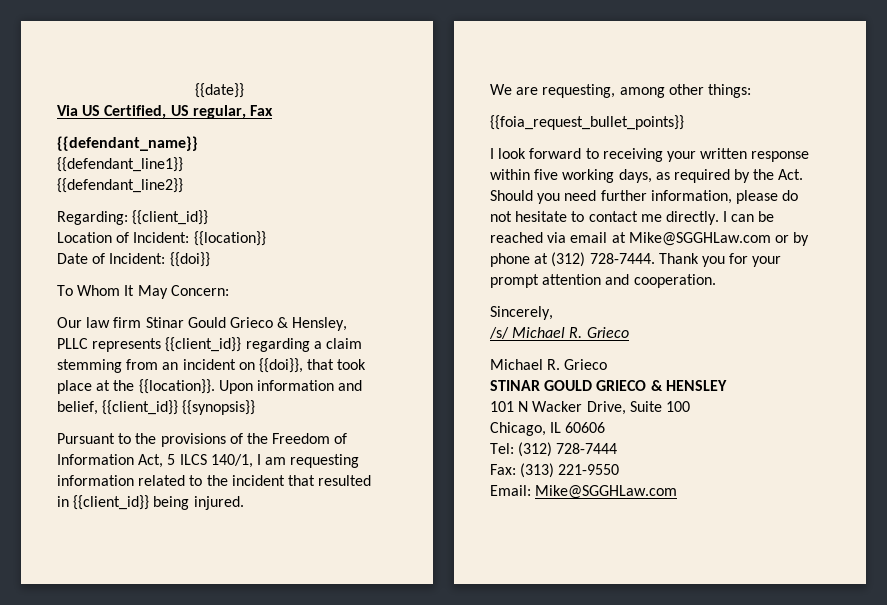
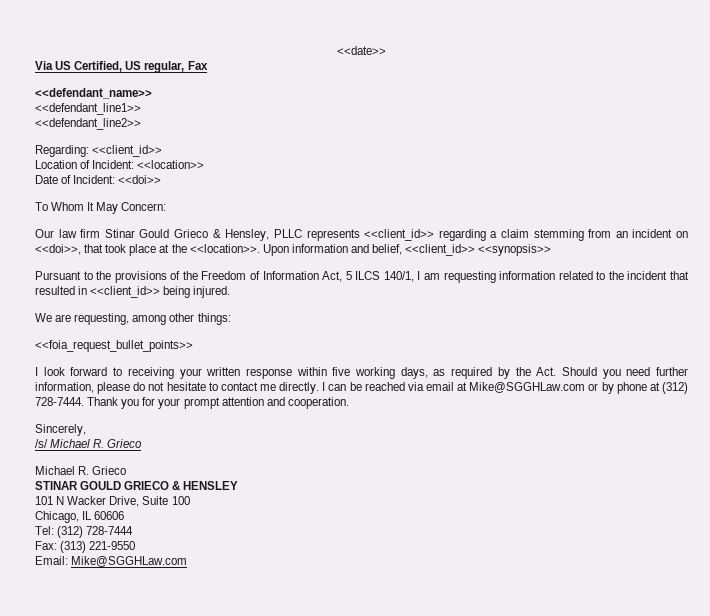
[194,83,244,98] {{date}} -> [337,46,386,55] <<date>>
[57,136,198,151] [57,157,183,172] [57,178,183,193] {{defendant_name}} // {{defendant_line1}} // {{defendant_line2}} -> [35,88,152,99] [35,103,141,115] [35,118,141,130] <<defendant_name>> // <<defendant_line1>> // <<defendant_line2>>
[132,210,209,225] {{client_id}} -> [92,145,163,157] <<client_id>>
[193,231,266,246] {{location}} -> [137,160,205,169] <<location>>
[169,252,210,267] {{doi}} -> [118,175,162,184] <<doi>>
[165,337,242,352] {{client_id}} -> [364,229,435,241] <<client_id>>
[258,358,303,373] {{doi}}, -> [35,244,81,255] <<doi>>,
[138,379,215,394] {{location}}. -> [189,244,260,253] <<location>>.
[102,400,256,415] {{client_id}} {{synopsis}} -> [405,244,552,256] <<client_id>> <<synopsis>>
[73,495,150,510] {{client_id}} -> [90,286,161,298] <<client_id>>
[490,115,684,130] {{foia_request_bullet_points}} -> [35,340,193,352] <<foia_request_bullet_points>>

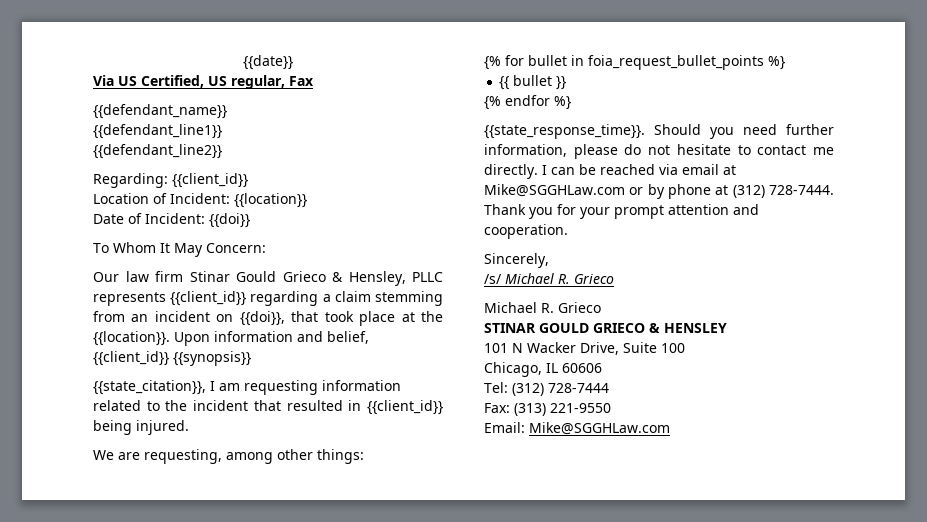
[337,46,386,55] <<date>> -> [243,55,293,70] {{date}}
[35,88,152,99] [35,103,141,115] [35,118,141,130] <<defendant_name>> // <<defendant_line1>> // <<defendant_line2>> -> [93,104,227,119] [93,124,222,139] [93,144,222,159] {{defendant_name}} // {{defendant_line1}} // {{defendant_line2}}
[92,145,163,157] <<client_id>> -> [172,173,248,188] {{client_id}}
[137,160,205,169] <<location>> -> [234,193,307,208] {{location}}
[118,175,162,184] <<doi>> -> [209,213,250,228] {{doi}}
[364,229,435,241] <<client_id>> -> [170,291,247,306] {{client_id}}
[35,244,81,255] <<doi>>, -> [239,311,285,326] {{doi}},
[189,244,260,253] <<location>>. -> [93,331,170,346] {{location}}.
[405,244,552,256] [35,271,414,283] <<client_id>> <<synopsis>> // Pursuant to the provisions of the Freedom of Information Act, 5 ILCS 140/1, -> [93,351,251,366] [93,380,206,395] {{client_id}} {{synopsis}} // {{state_citation}},
[90,286,161,298] <<client_id>> -> [367,400,444,415] {{client_id}}
[35,340,193,352] [35,367,557,379] <<foia_request_bullet_points>> // I look forward to receiving your written response within five working days, as required by the Act. -> [484,55,785,70] [499,75,567,90] [484,95,571,110] [484,124,645,139] {% for bullet in foia_request_bullet_points %} // {{ bullet }} // {% endfor %} // {{state_response_time}}.

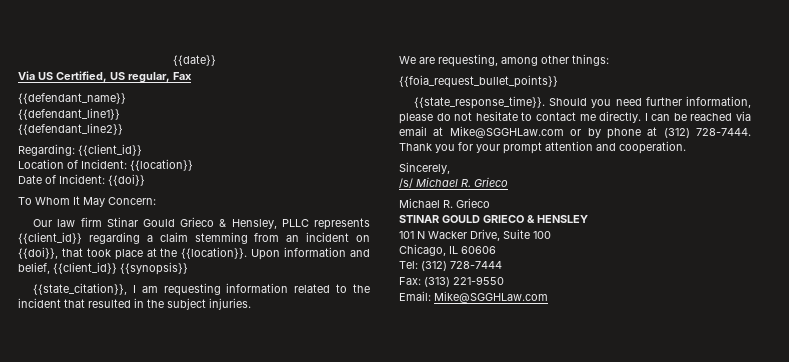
[367,400,444,415] [93,420,189,435] {{client_id}} being injured. -> [147,298,251,310] the subject injuries.
[484,55,785,70] [499,75,567,90] [484,95,571,110] {% for bullet in foia_request_bullet_points %} // {{ bullet }} // {% endfor %} -> [399,75,558,88] {{foia_request_bullet_points}}

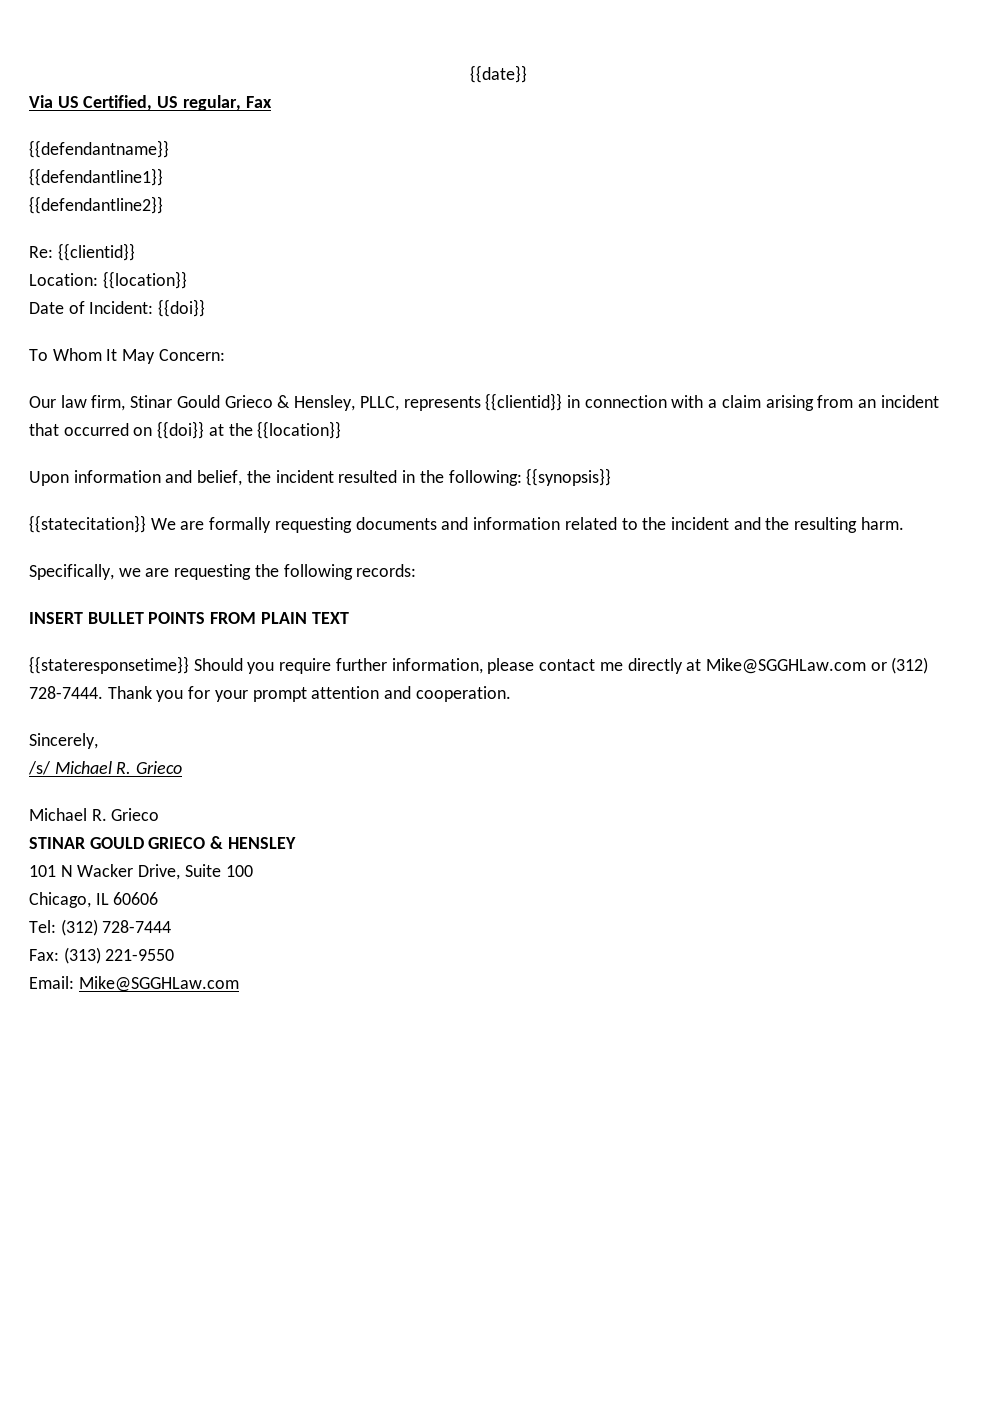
[18,93,126,104] [18,108,120,120] [18,123,123,135] [18,144,142,156] [18,159,127,169] {{defendant_name}} // {{defendant_line1}} // {{defendant_line2}} // Regarding: {{client_id}} // Location of Incident: -> [29,140,169,158] [29,168,163,186] [29,196,163,214] [29,243,135,261] [29,273,98,286] {{defendantname}} // {{defendantline1}} // {{defendantline2}} // Re: {{clientid}} // Location:
[80,217,102,227] firm -> [91,395,126,411] firm,
[281,218,370,230] [18,232,140,244] PLLC represents {{client_id}} regarding -> [359,393,704,411] PLLC, represents {{clientid}} in connection with
[194,232,248,244] stemming -> [765,395,814,411] arising
[356,235,370,242] [18,247,143,260] on {{doi}}, that took place -> [29,421,205,439] that occurred on {{doi}}
[181,247,248,259] {{location}}. -> [257,421,342,439] {{location}} //
[53,262,188,275] [33,283,221,296] {{client_id}} {{synopsis}} // {{state_citation}}, I am requesting -> [246,468,612,486] [29,515,469,533] the incident resulted in the following: {{synopsis}} // {{statecitation}} We are formally requesting documents and
[64,298,251,310] [399,54,609,67] [399,75,558,88] [414,96,546,109] that resulted in the subject injuries. // We are requesting, among other things: // {{foia_request_bullet_points}} // {{state_response_time}}. -> [733,517,904,533] [29,564,417,580] [29,612,349,624] [29,656,189,674] and the resulting harm. // Specifically, we are requesting the following records: // INSERT BULLET POINTS FROM PLAIN TEXT // {{stateresponsetime}}
[615,98,642,106] need -> [279,658,332,674] require
[436,111,751,123] [399,126,658,139] do not hesitate to contact me directly. I can be reached via email at Mike@SGGHLaw.com or by phone at -> [539,658,887,674] contact me directly at Mike@SGGHLaw.com or

